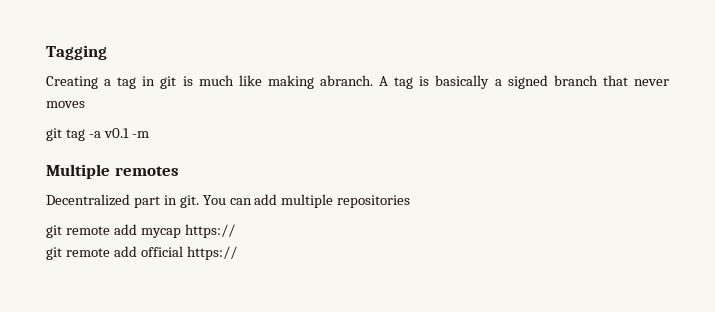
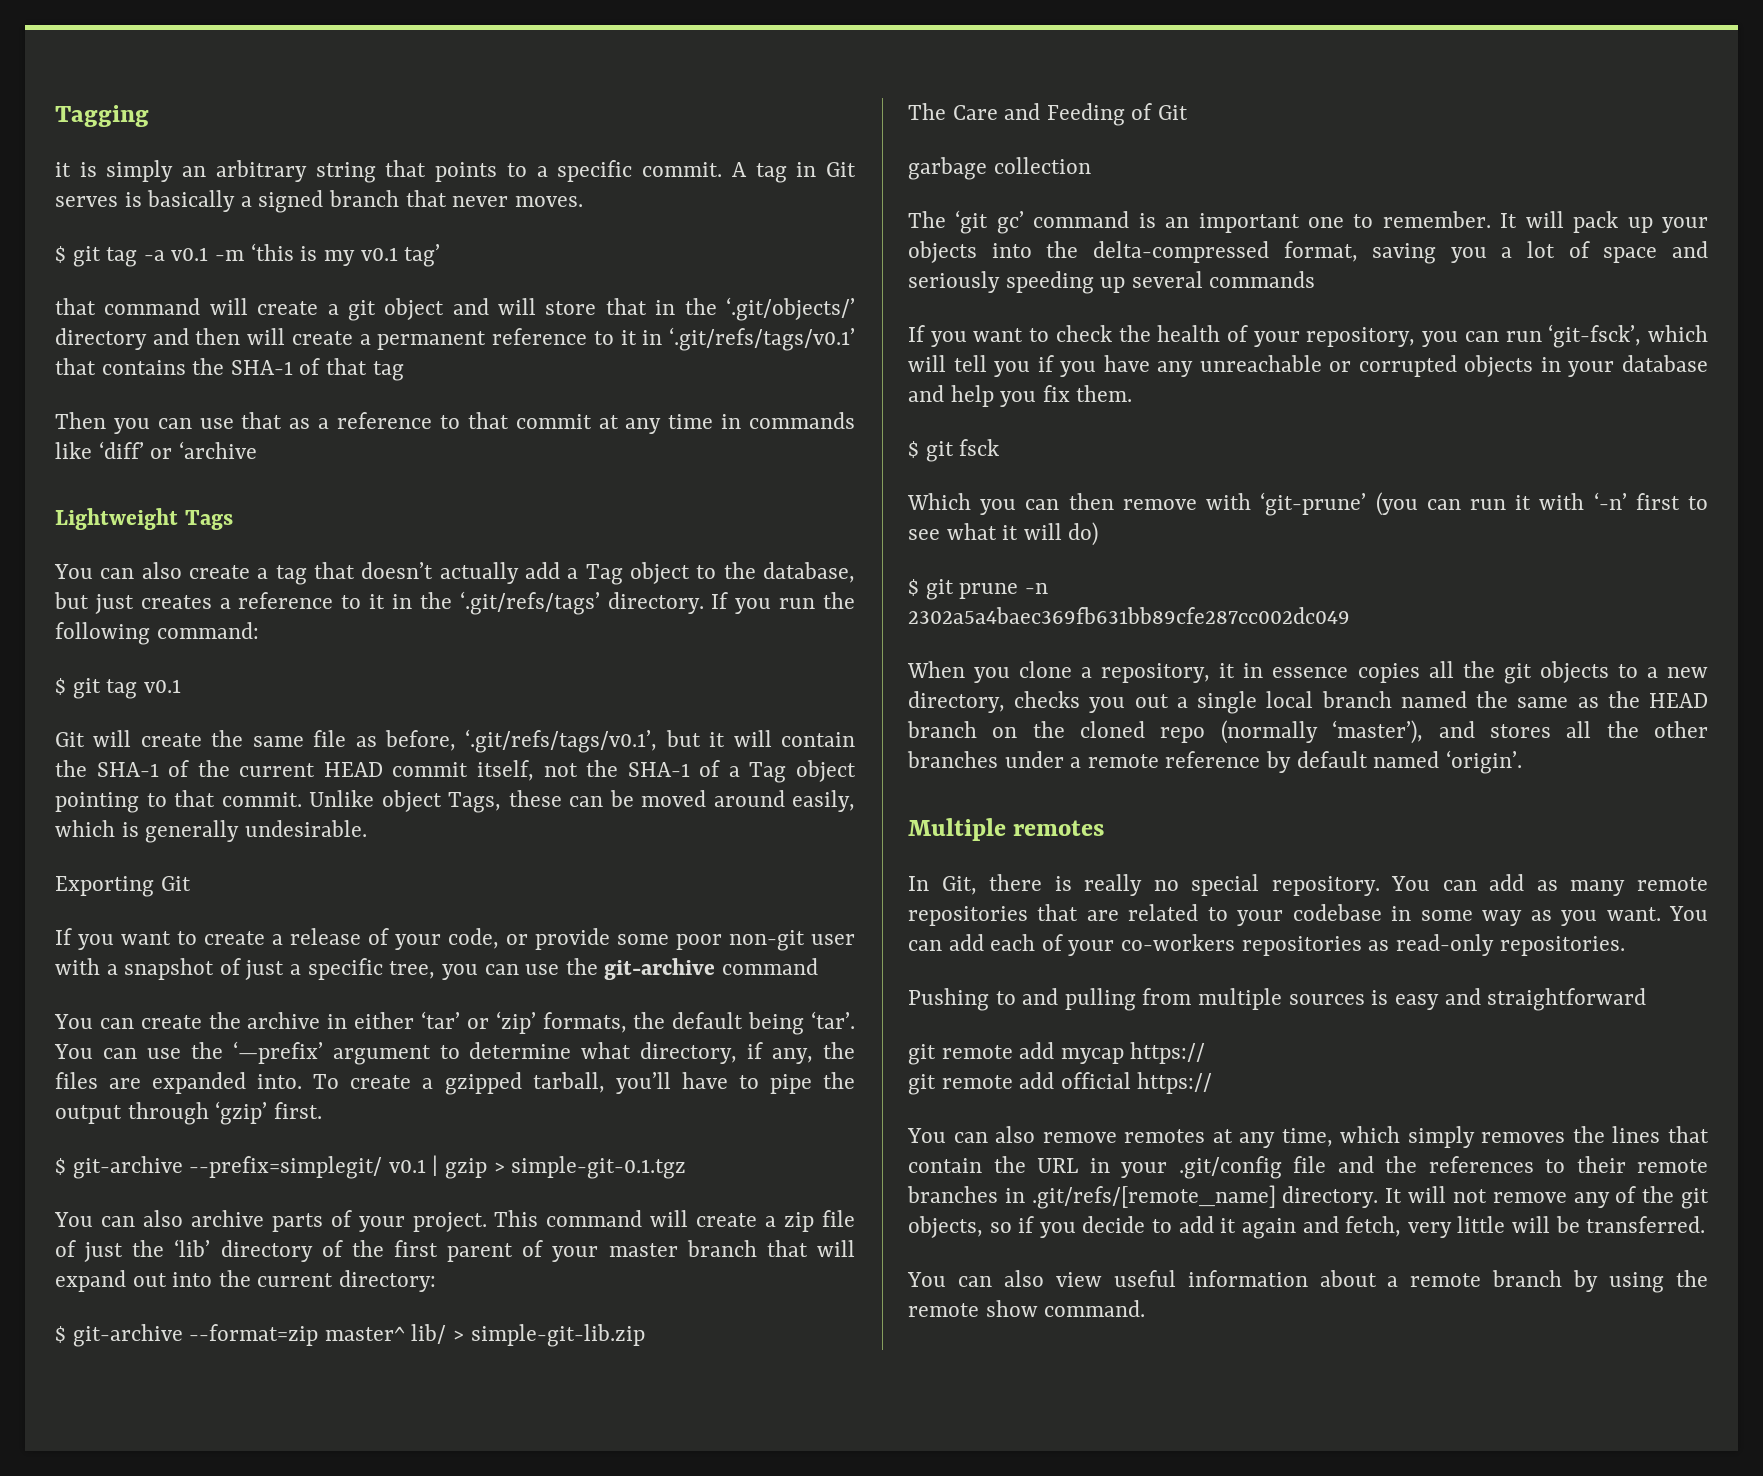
[46,75,414,89] Creating a tag in git is much like making abranch. A tag -> [55,160,857,183] [55,196,118,207] it is simply an arbitrary string that points to a specific commit. A tag in Git serves
[46,101,85,108] moves // -> [514,196,583,207] [55,246,66,263] moves. // $
[46,164,179,179] [46,194,411,208] // Multiple remotes // Decentralized part in git. You can add multiple repositories -> [250,243,441,267] [55,297,855,321] [55,327,856,351] [55,358,404,381] [55,412,856,434] [55,441,257,459] [55,508,233,530] [54,562,856,585] [54,591,855,615] [55,622,259,645] [55,678,181,699] [55,729,855,753] [55,760,856,783] [55,790,855,813] [55,820,367,843] [55,876,191,897] [55,928,855,951] [55,958,818,980] [54,1011,855,1035] [54,1041,855,1065] [55,1072,856,1095] [55,1101,322,1125] [55,1155,687,1179] [54,1210,856,1232] [55,1239,855,1262] [55,1270,437,1292] [55,1324,645,1347] [908,103,1189,126] [908,157,1091,180] [908,210,1708,234] [908,241,1708,264] [908,271,1316,294] [908,324,1708,348] [908,355,1708,377] [908,385,1133,407] [908,439,1000,462] [907,492,1708,516] [908,522,1099,546] [908,579,1048,600] [908,607,1350,624] [907,661,1709,684] [908,691,1709,714] [907,720,1708,744] [907,750,1522,774] [908,818,1105,841] [908,874,1708,896] [908,904,1708,926] [908,934,1625,956] [908,988,1647,1011] ‘this is my v0.1 tag’ // that command will create a git object and will store that in the ‘.git/objects/’ directory and then will create a permanent reference to it in ‘.git/refs/tags/v0.1’ that contains the SHA-1 of that tag // Then you can use that as a reference to that commit at any time in commands like ‘diff’ or ‘archive // Lightweight Tags // You can also create a tag that doesn’t actually add a Tag object to the database, but just creates a reference to it in the ‘.git/refs/tags’ directory. If you run the following command: // $ git tag v0.1 // Git will create the same file as before, ‘.git/refs/tags/v0.1’, but it will contain the SHA-1 of the current HEAD commit itself, not the SHA-1 of a Tag object pointing to that commit. Unlike object Tags, these can be moved around easily, which is generally undesirable. // Exporting Git // If you want to create a release of your code, or provide some poor non-git user with a snapshot of just a specific tree, you can use the git-archive command // You can create the archive in either ‘tar’ or ‘zip’ formats, the default being ‘tar’. You can use the ‘—prefix’ argument to determine what directory, if any, the files are expanded into. To create a gzipped tarball, you’ll have to pipe the output through ‘gzip’ first. // $ git-archive --prefix=simplegit/ v0.1 | gzip > simple-git-0.1.tgz // You can also archive parts of your project. This command will create a zip file of just the ‘lib’ directory of the first parent of your master branch that will expand out into the current directory: // $ git-archive --format=zip master^ lib/ > simple-git-lib.zip // The Care and Feeding of Git // garbage collection // The ‘git gc’ command is an important one to remember. It will pack up your objects into the delta-compressed format, saving you a lot of space and seriously speeding up several commands // If you want to check the health of your repository, you can run ‘git-fsck’, which will tell you if you have any unreachable or corrupted objects in your database and help you fix them. // $ git fsck // Which you can then remove with ‘git-prune’ (you can run it with ‘-n’ first to see what it will do) // $ git prune -n // 2302a5a4baec369fb631bb89cfe287cc002dc049 // When you clone a repository, it in essence copies all the git objects to a new directory, checks you out a single local branch named the same as the HEAD branch on the cloned repo (normally ‘master’), and stores all the other branches under a remote reference by default named ‘origin’. // Multiple remotes // In Git, there is really no special repository. You can add as many remote repositories that are related to your codebase in some way as you want. You can add each of your co-workers repositories as read-only repositories. // Pushing to and pulling from multiple sources is easy and straightforward
(237, 253) none -> [907,1126,1709,1148] [908,1156,1708,1179] [907,1185,1710,1209] [908,1216,1706,1239] [907,1270,1708,1293] [908,1300,1146,1317] // You can also remove remotes at any time, which simply removes the lines that contain the URL in your .git/config file and the references to their remote branches in .git/refs/[remote_name] directory. It will not remove any of the git objects, so if you decide to add it again and fetch, very little will be transferred. // You can also view useful information about a remote branch by using the remote show command.

